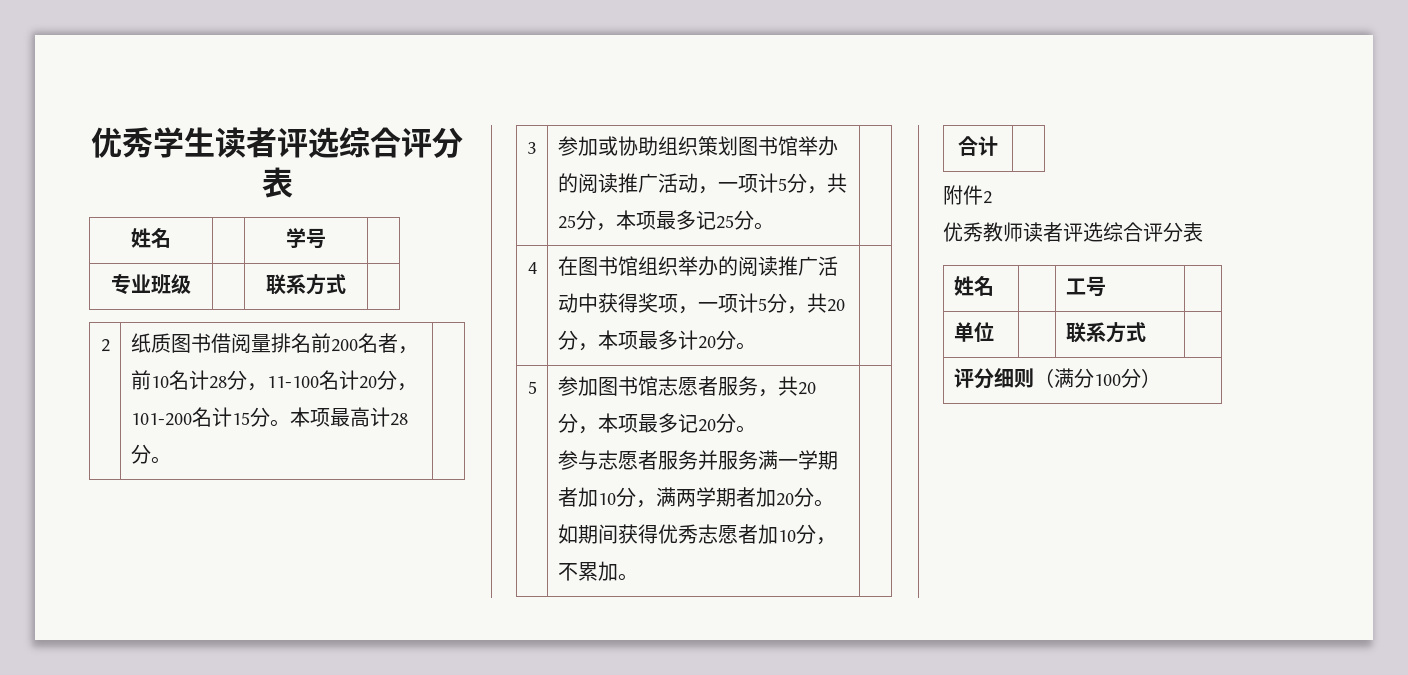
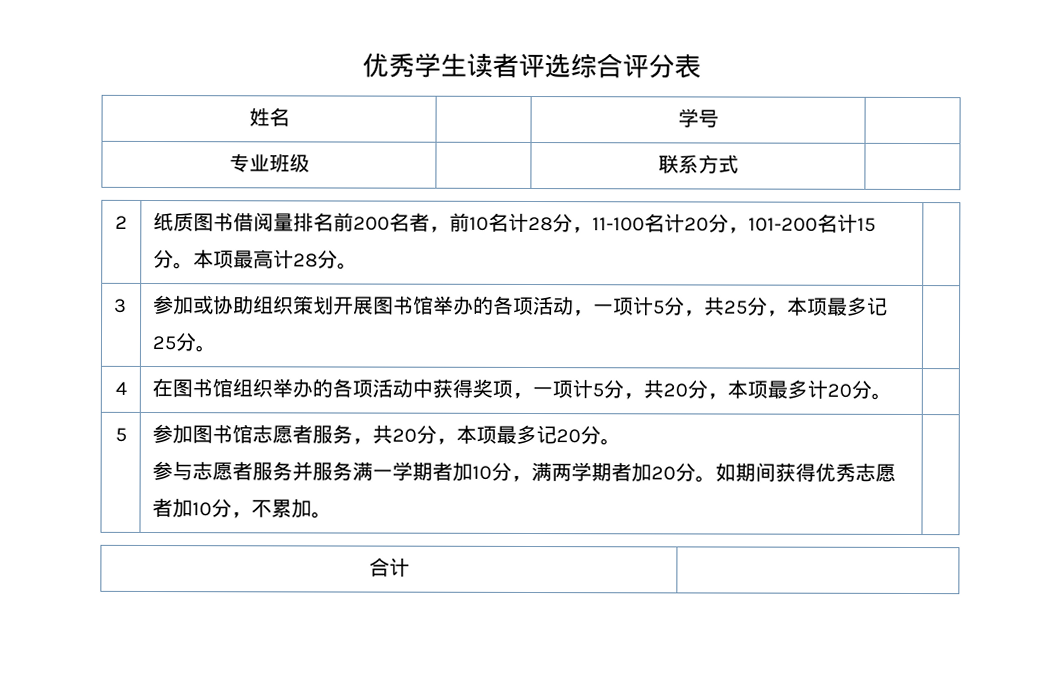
(738, 146) none -> [333,296,375,315] 开展
[577,173,658,193] 阅读推广 -> [493,295,535,316] 各项
[737,256,818,276] 阅读推广 -> [332,378,374,398] 各项
[943,185,992,205] [943,222,1203,242] [953,276,994,296] [1065,276,1106,297] [953,322,994,342] [1065,322,1146,343] [953,368,1161,389] // 附件2 // 优秀教师读者评选综合评分表 // 姓名 | | 工号 | // 单位 | | 联系方式 | // 评分细则（满分100分） -> (410, 567) none

